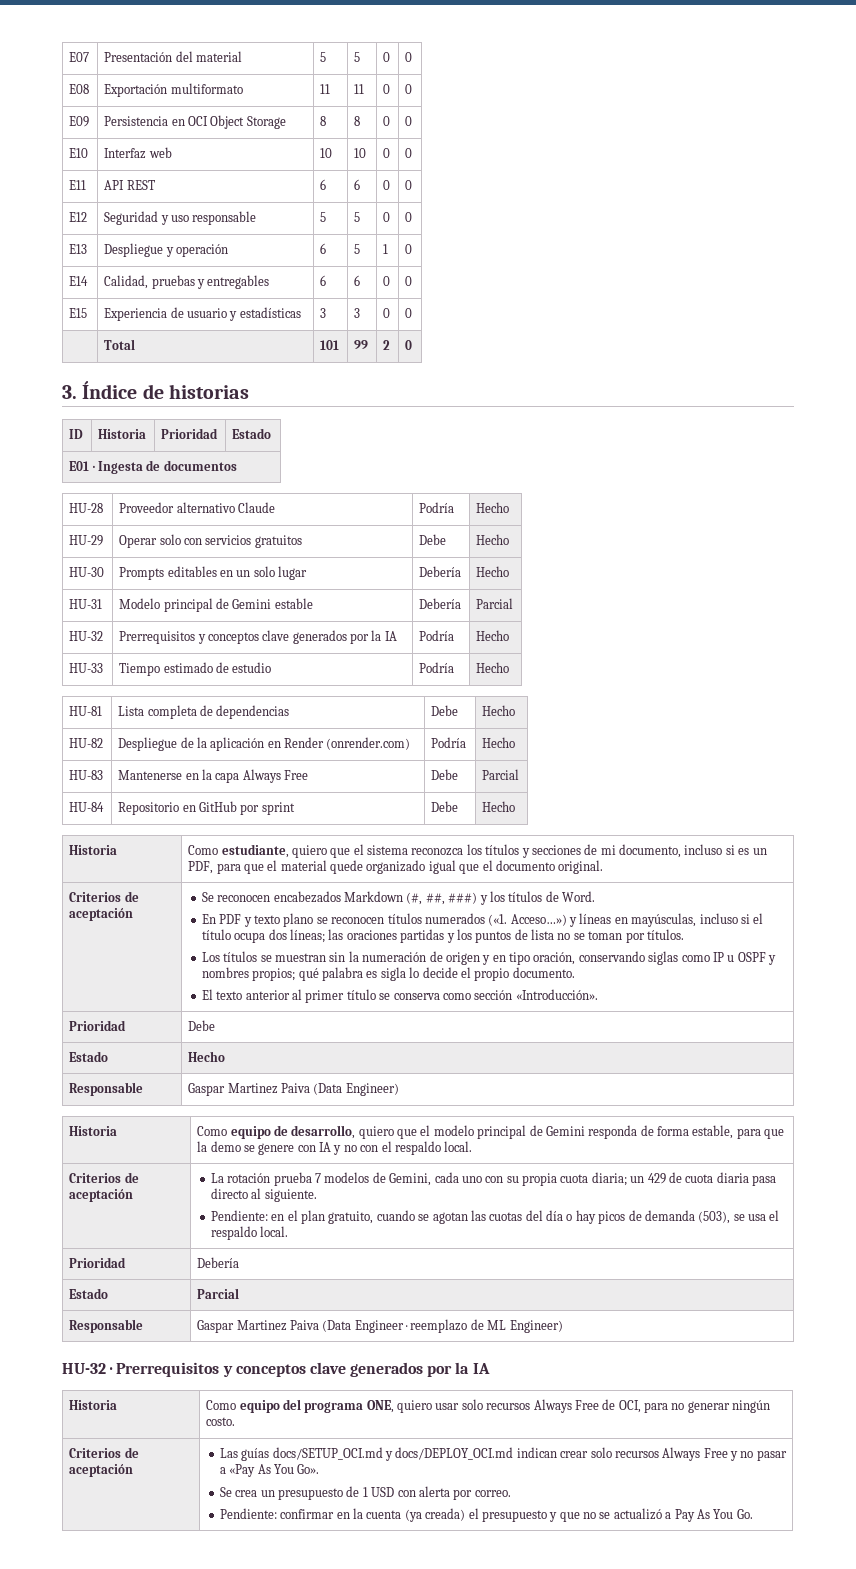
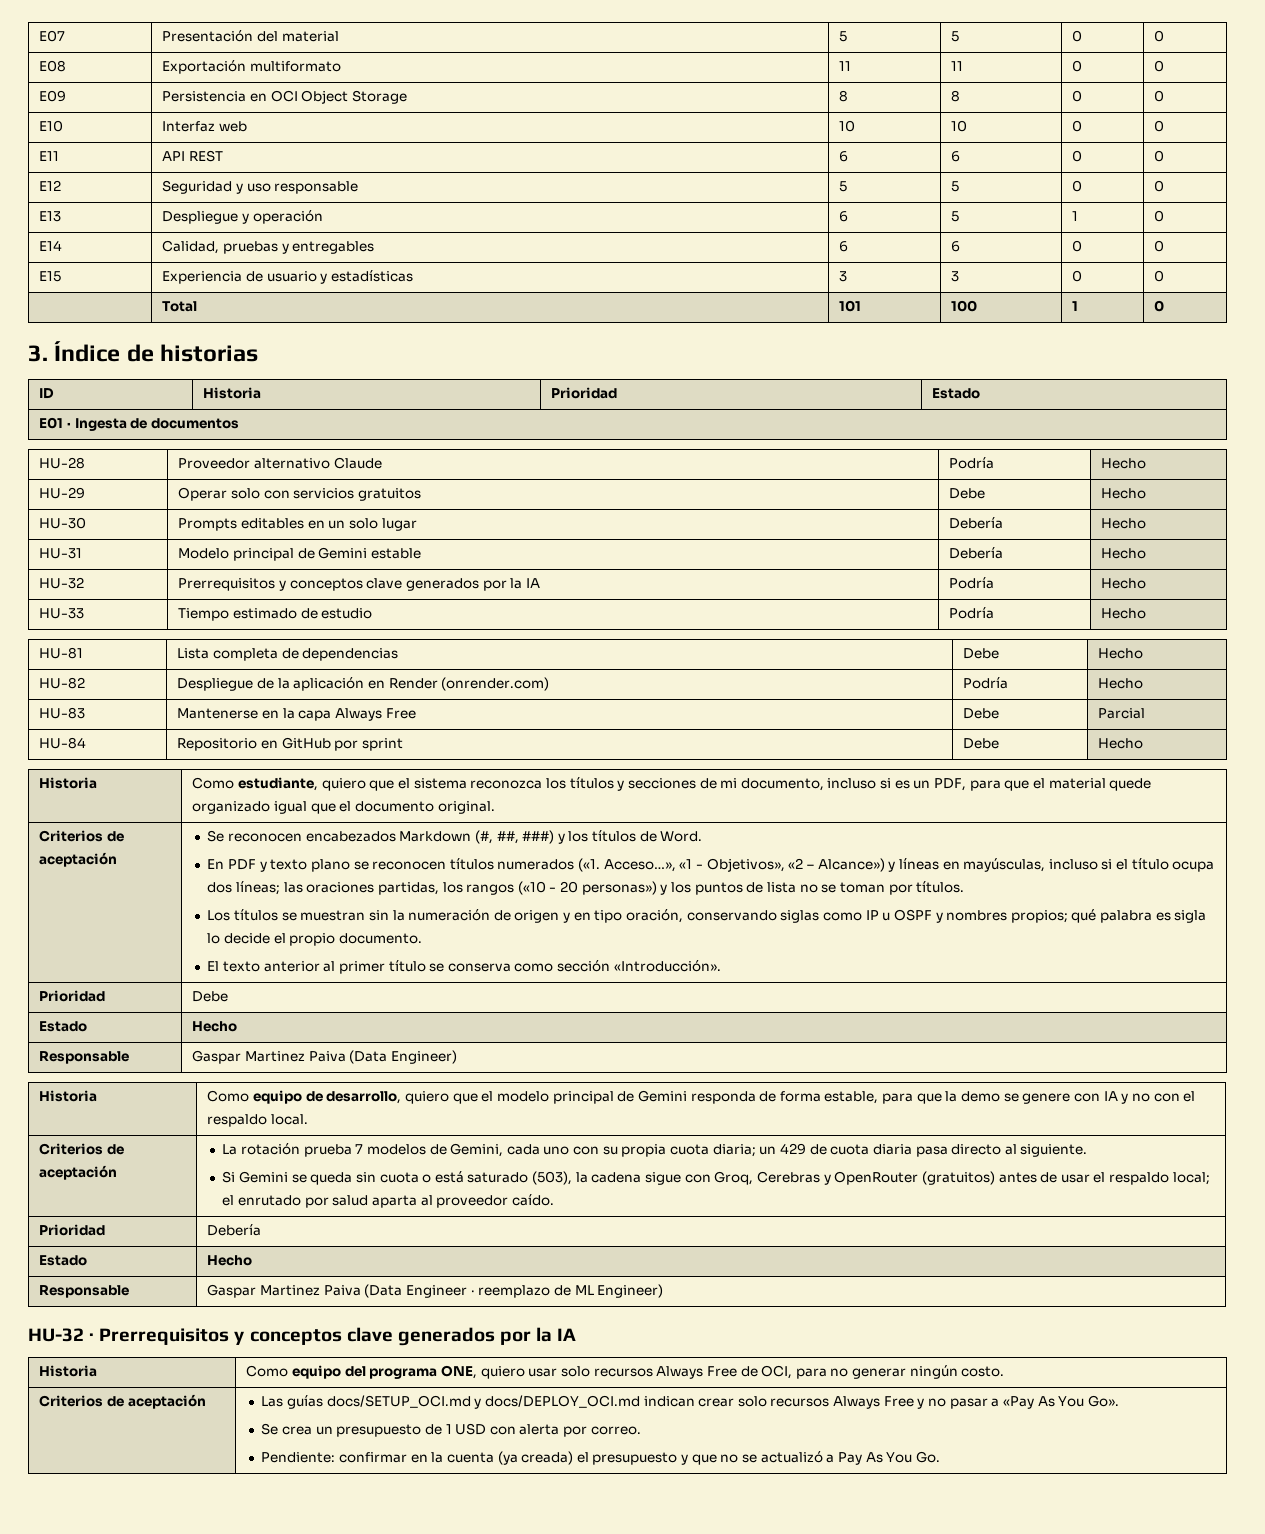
[354,340,369,350] [383,340,391,350] 99 | 2 -> [951,300,978,312] [1072,301,1079,311] 100 | 1
[476,598,514,609] Parcial -> [1101,548,1147,559] Hecho
[510,914,567,926] Acceso…») -> [603,858,885,872] Acceso…», «1 - Objetivos», «2 – Alcance»)
[400,929,445,943] partidas -> [377,881,657,895] partidas, los rangos («10 - 20 personas»)
[210,1210,780,1224] [210,1226,289,1240] Pendiente: en el plan gratuito, cuando se agotan las cuotas del día o hay picos de demanda (503), se usa el respaldo local. -> [222,1171,1210,1185] [222,1194,554,1208] Si Gemini se queda sin cuota o está saturado (503), la cadena sigue con Groq, Cerebras y OpenRouter (gratuitos) antes de usar el respaldo local; el enrutado por salud aparta al proveedor caído.
[197,1288,240,1299] Parcial -> [207,1255,253,1266] Hecho

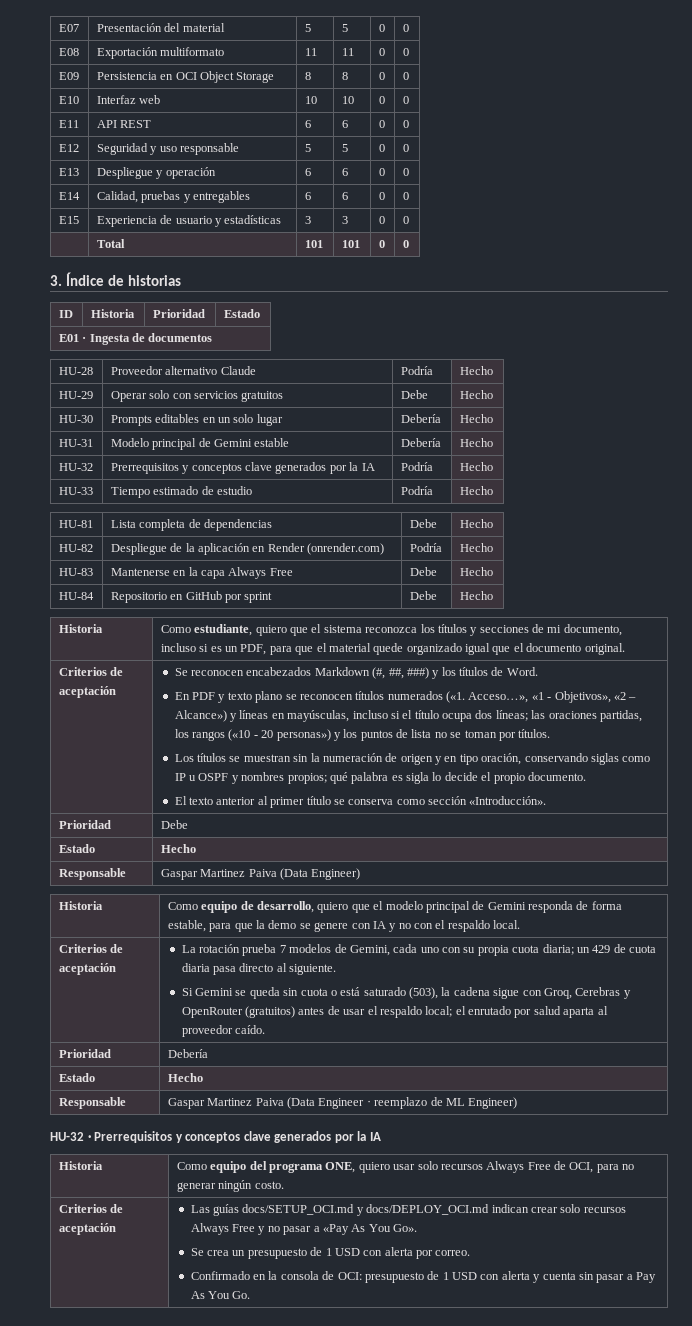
[951,211,960,222] [1072,211,1079,221] 5 | 1 -> [341,168,348,176] [378,168,385,176] 6 | 0
[951,300,978,312] [1072,301,1079,311] 100 | 1 -> [341,240,360,248] [378,240,385,248] 101 | 0
[1098,708,1146,719] Parcial -> [459,567,493,576] Hecho
[261,1451,823,1465] Pendiente: confirmar en la cuenta (ya creada) el presupuesto y que no se actualizó -> [190,1271,625,1283] Confirmado en la consola de OCI: presupuesto de 1 USD con alerta y cuenta sin pasar

